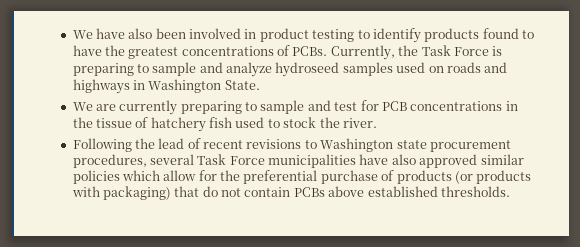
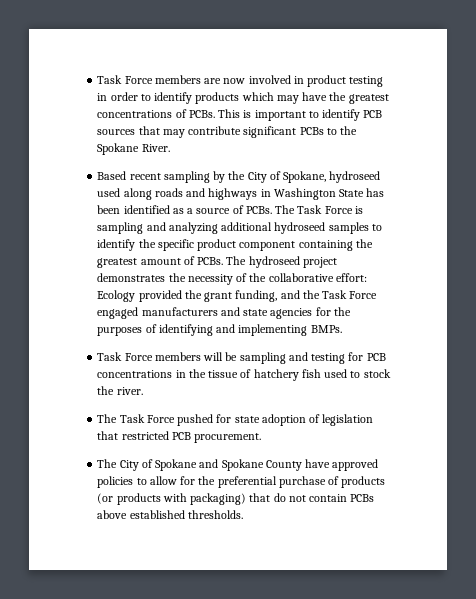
[72,28,186,39] We have also been -> [97,75,246,84] Task Force members are now
(355, 35) none -> [97,92,138,101] in order
[482,28,535,39] found to -> [241,92,299,104] which may
[330,45,503,60] [72,62,444,77] Currently, the Task Force is preparing to sample and analyze hydroseed samples used on -> [218,109,383,121] [97,126,358,138] [97,143,170,155] [97,171,381,183] [97,188,152,200] This is important to identify PCB sources that may contribute significant PCBs to the Spokane River. // Based recent sampling by the City of Spokane, hydroseed used along
[224,80,260,90] [72,100,358,115] State. // We are currently preparing to sample and test -> [339,188,385,197] [97,205,363,214] [97,222,382,234] [97,239,373,251] [97,256,337,268] [97,273,367,285] [97,290,378,302] [97,307,351,319] [97,324,342,336] [97,352,346,364] State has been identified as a source of PCBs. The Task Force is sampling and analyzing additional hydroseed samples to identify the specific product component containing the greatest amount of PCBs. The hydroseed project demonstrates the necessity of the collaborative effort: Ecology provided the grant funding, and the Task Force engaged manufacturers and state agencies for the purposes of identifying and implementing BMPs. // Task Force members will be sampling and testing
[72,138,511,152] [72,154,524,168] [72,170,160,184] Following the lead of recent revisions to Washington state procurement procedures, several Task Force municipalities have also approved similar policies which -> [97,414,374,426] [97,431,262,443] [97,459,379,471] [97,476,147,488] The Task Force pushed for state adoption of legislation that restricted PCB procurement. // The City of Spokane and Spokane County have approved policies to

